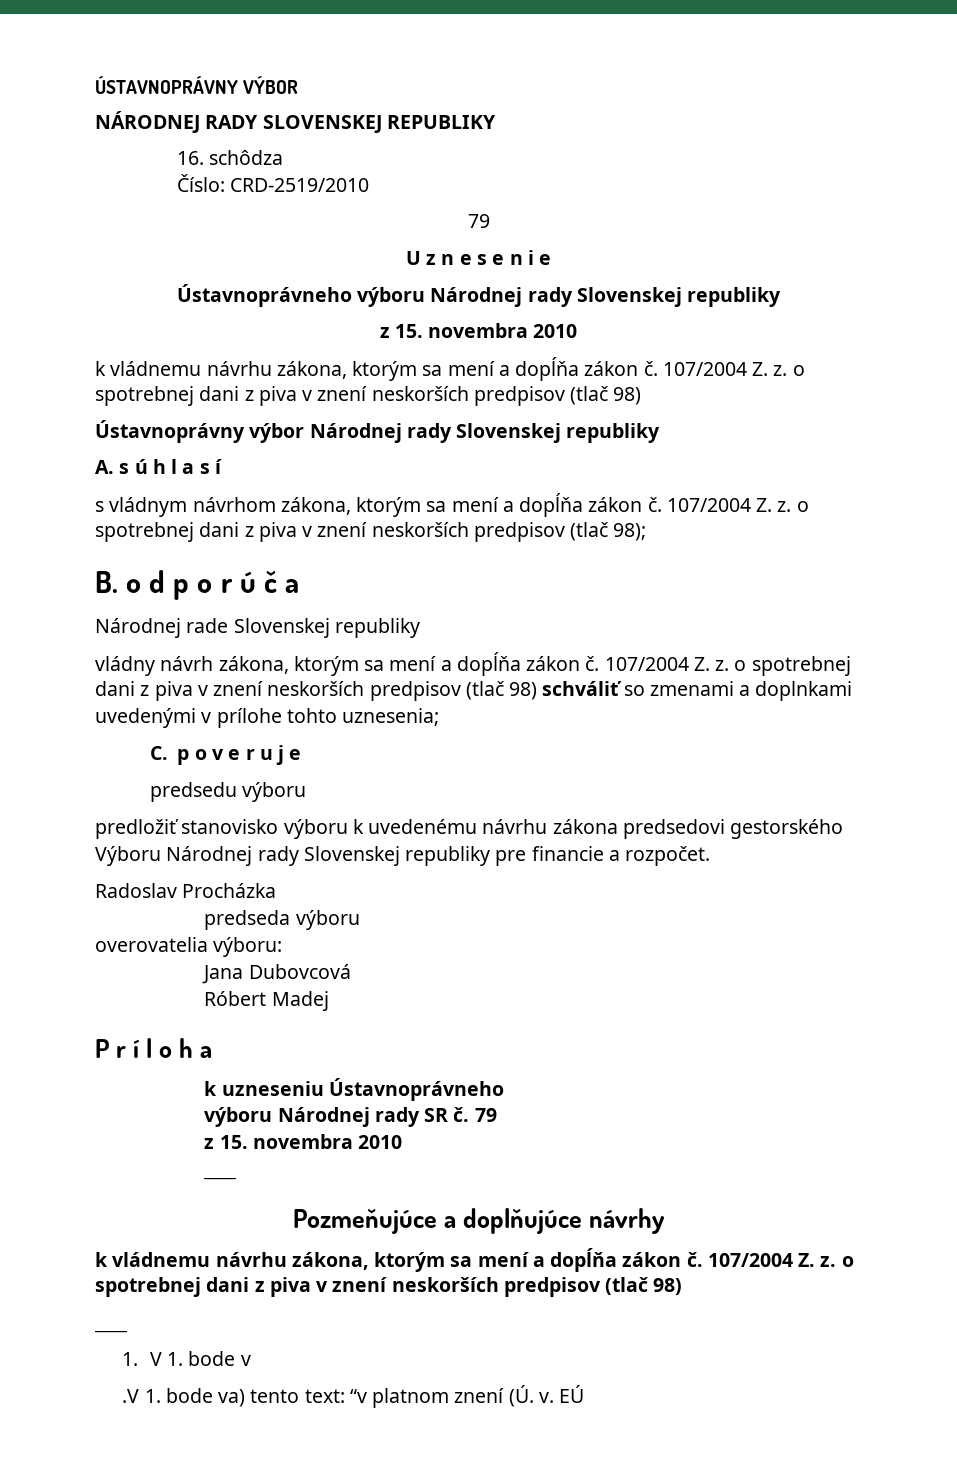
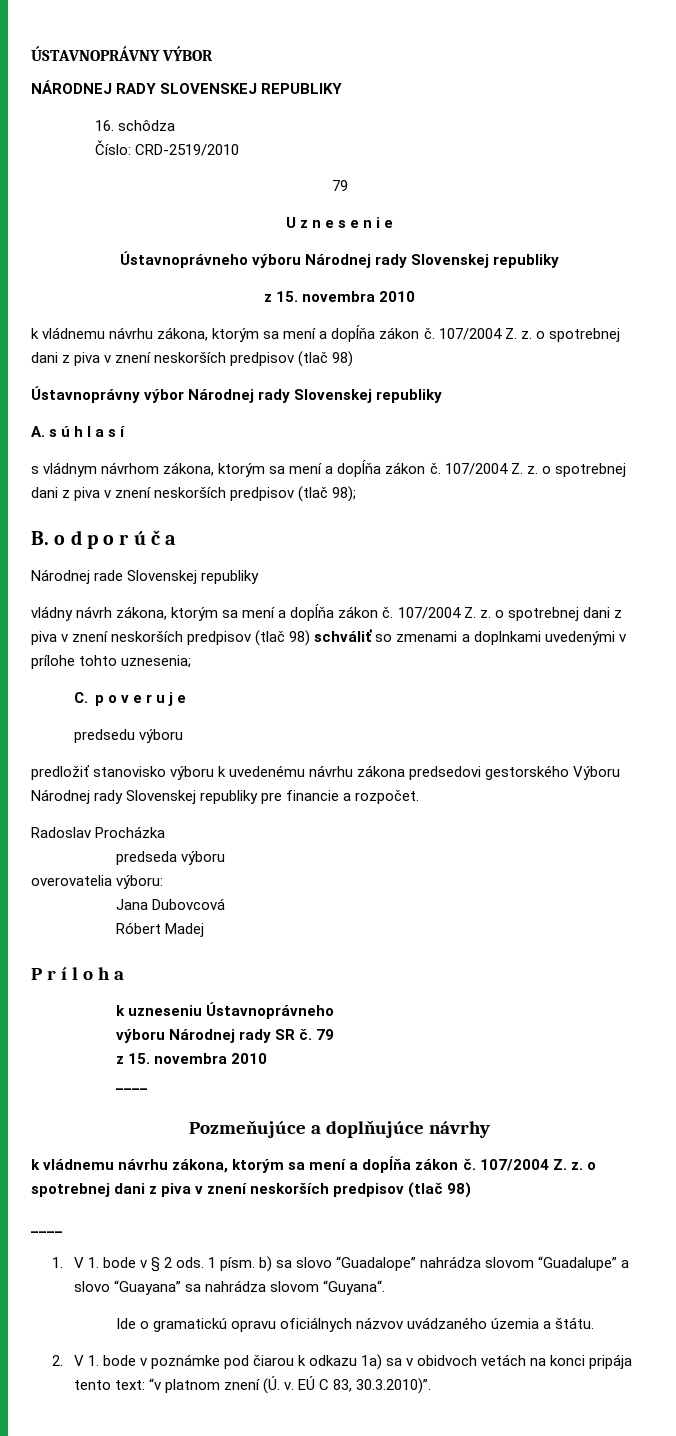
[122,1388,246,1407] // .V 1. bode va) -> [150,1256,630,1272] [73,1280,385,1295] [116,1317,595,1332] [52,1354,633,1370] § 2 ods. 1 písm. b) sa slovo “Guadalope” nahrádza slovom “Guadalupe” a slovo “Guayana” sa nahrádza slovom “Guyana“. // Ide o gramatickú opravu oficiálnych názvov uvádzaného územia a štátu. // 2. V 1. bode v poznámke pod čiarou k odkazu 1a) sa v obidvoch vetách na konci pripája
(585, 1394) none -> [318,1378,432,1394] C 83, 30.3.2010)”.

